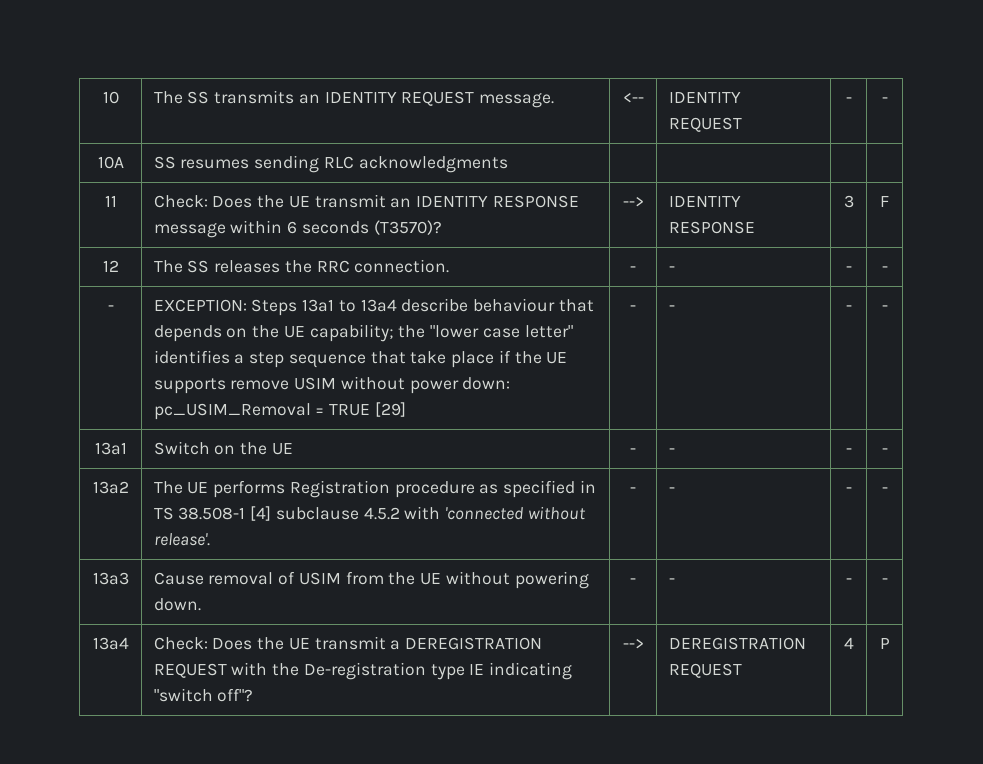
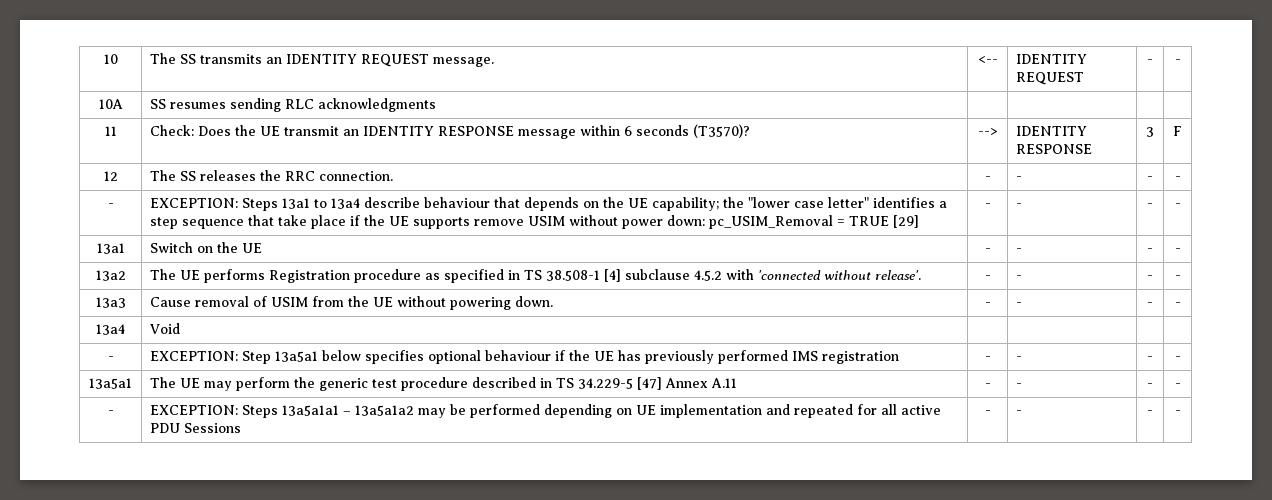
[153,636,543,650] [153,662,573,680] [153,688,254,702] [622,639,644,649] [668,637,806,650] [668,663,742,678] [843,637,854,649] [879,638,890,649] Check: Does the UE transmit a DEREGISTRATION REQUEST with the De-registration type IE indicating "switch off"? | --> | DEREGISTRATION REQUEST | 4 | P -> [150,323,181,334] [107,356,114,361] [150,350,900,364] [984,356,991,361] [1016,356,1023,361] [1147,356,1153,361] [1174,356,1181,361] [89,378,132,389] [150,377,738,391] [984,383,991,388] [1016,383,1023,388] [1147,383,1153,388] [1174,383,1181,388] [107,410,114,415] [150,404,942,418] [150,423,242,433] [984,410,991,415] [1016,410,1023,415] [1147,410,1153,415] [1174,410,1181,415] Void | | | | // - | EXCEPTION: Step 13a5a1 below specifies optional behaviour if the UE has previously performed IMS registration | - | - | - | - // 13a5a1 | The UE may perform the generic test procedure described in TS 34.229-5 [47] Annex A.11 | - | - | - | - // - | EXCEPTION: Steps 13a5a1a1 – 13a5a1a2 may be performed depending on UE implementation and repeated for all active PDU Sessions | - | - | - | -

